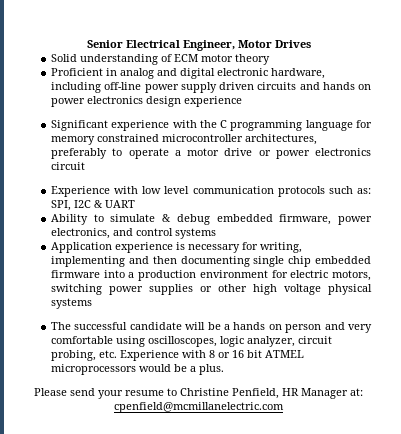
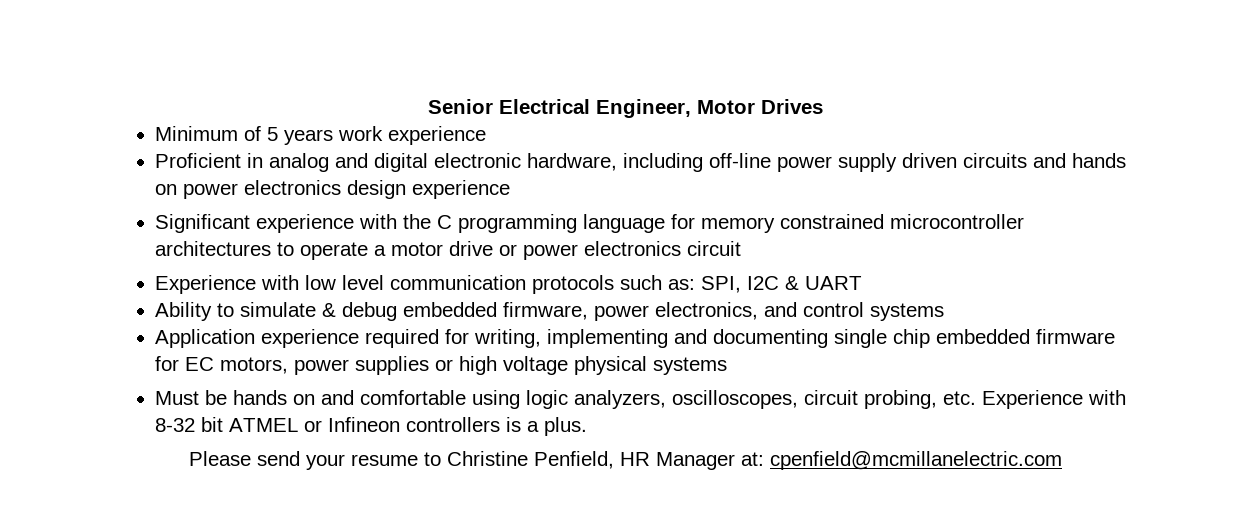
[50,54,270,65] Solid understanding of ECM motor theory -> [155,126,487,145] Minimum of 5 years work experience
[244,134,317,145] [50,148,107,159] architectures, preferably -> [155,241,272,256] architectures
[175,242,240,253] is necessary -> [365,329,440,348] required
[152,256,177,264] then -> (708, 336) none
[103,270,371,281] [50,284,102,295] into a production environment for electric motors, switching -> [155,356,289,374] for EC motors,
[217,284,247,292] other -> (454, 365) none
[50,322,372,333] [50,336,295,347] The successful candidate will be a hands on person and very comfortable using oscilloscopes, logic analyzer, -> [155,390,799,409] Must be hands on and comfortable using logic analyzers, oscilloscopes,
[208,350,304,358] [50,364,187,375] 8 or 16 bit ATMEL microprocessors would be -> [155,417,522,432] 8-32 bit ATMEL or Infineon controllers is

